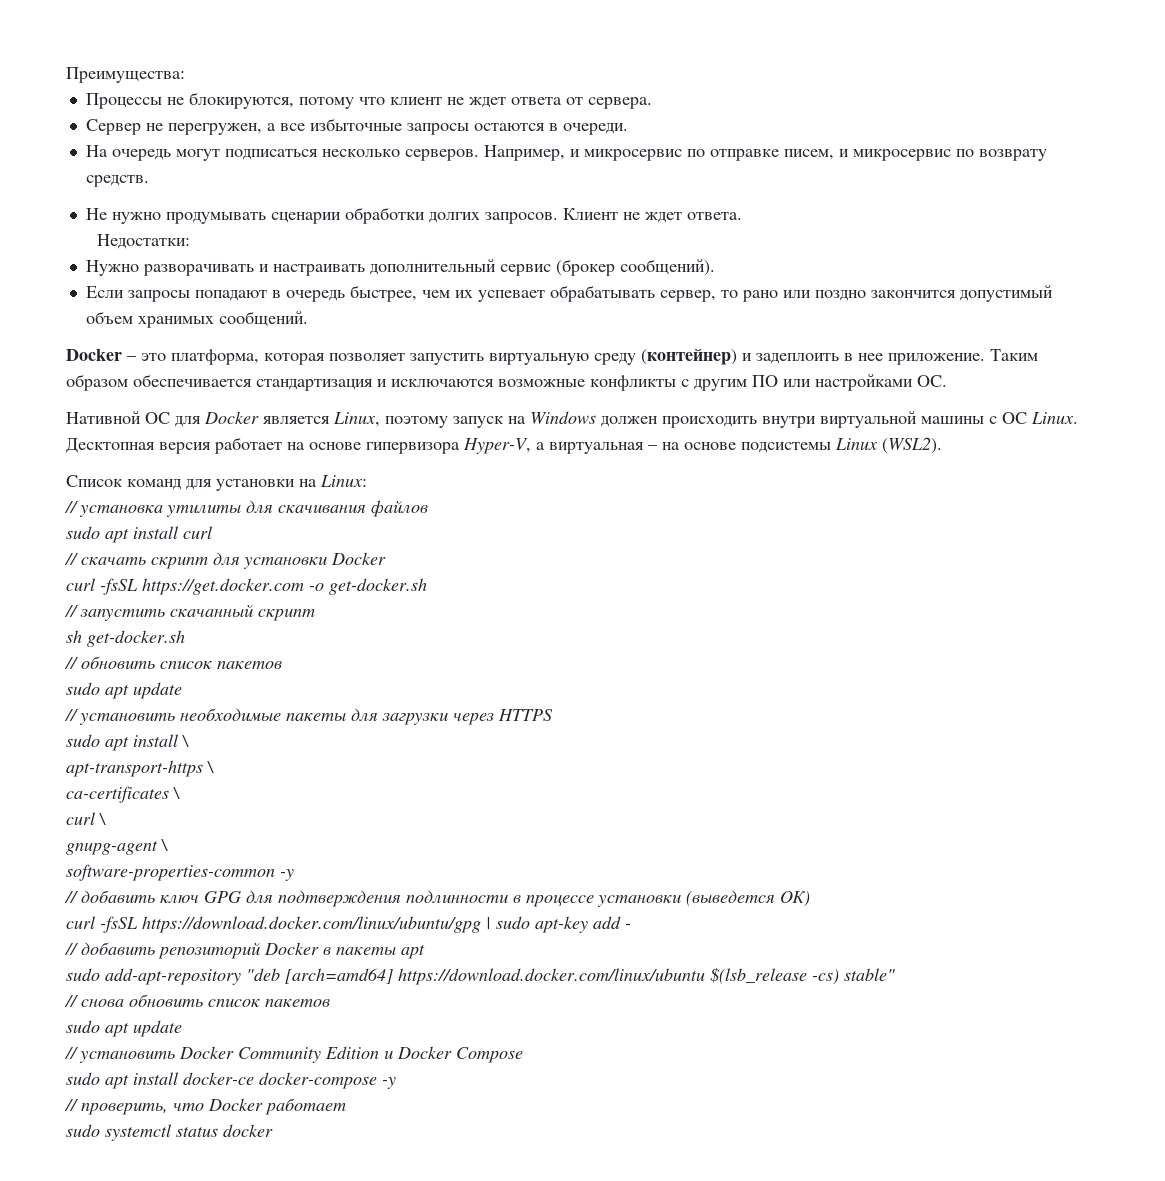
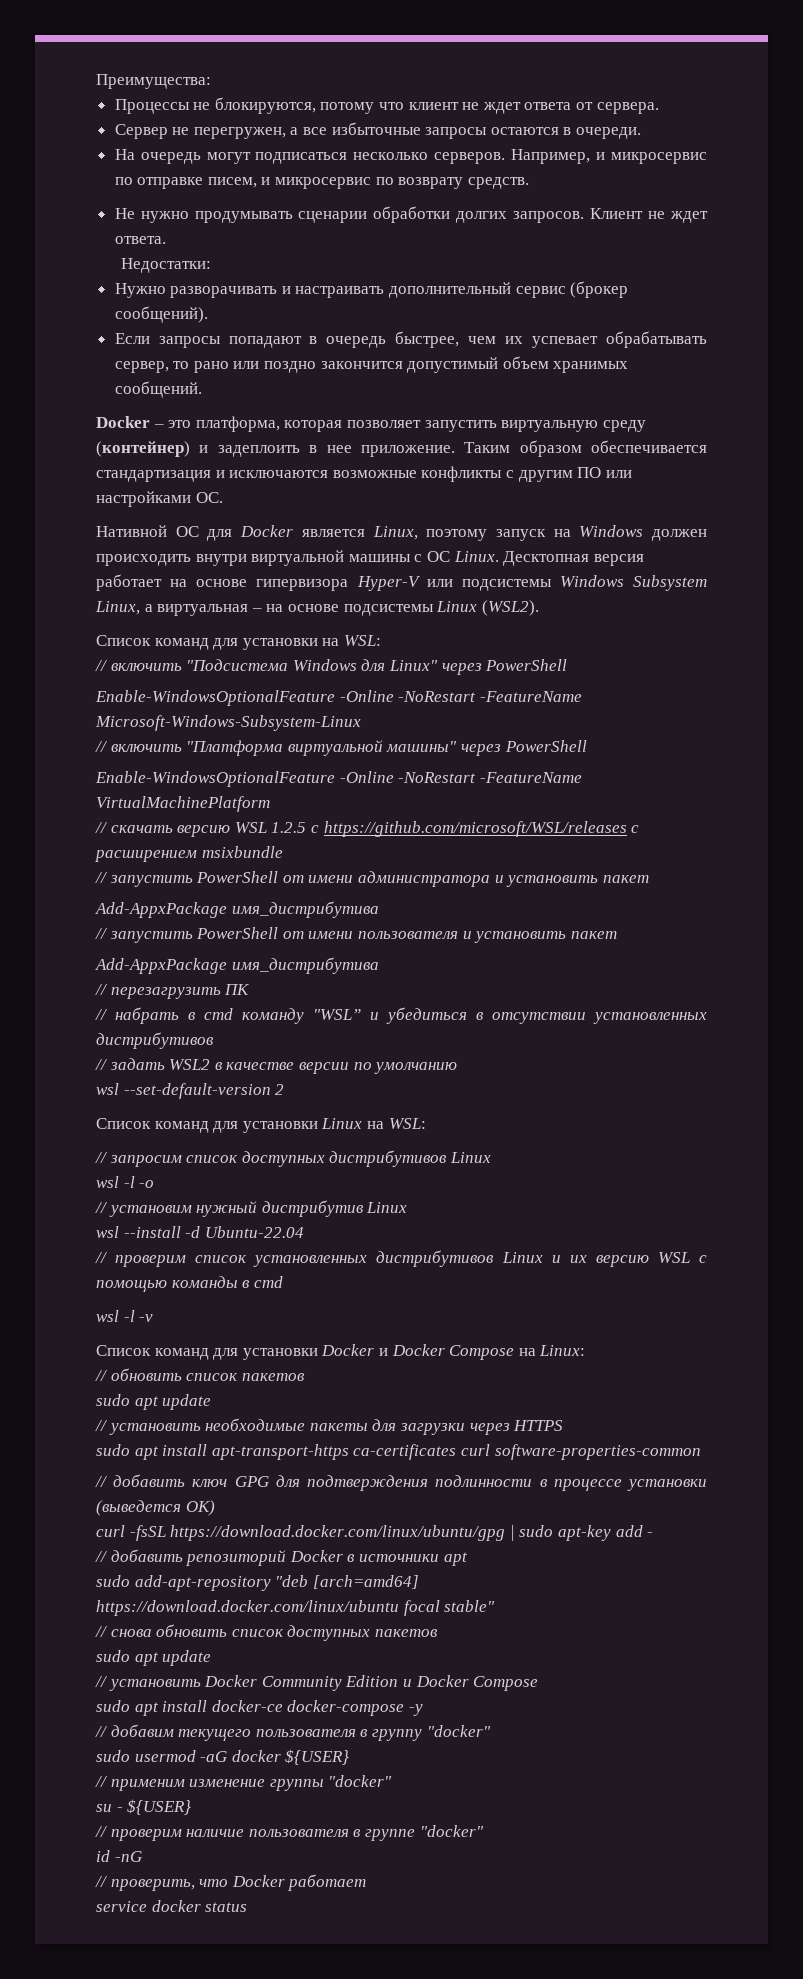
[463,438,531,454] Hyper-V, -> [356,575,707,591] [95,601,140,615] Hyper-V или подсистемы Windows Subsystem Linux,
[320,475,367,487] [64,500,428,517] [66,526,213,543] [64,552,386,569] [66,578,427,595] [64,605,315,621] [66,630,185,647] Linux: // // установка утилиты для скачивания файлов // sudo apt install curl // // скачать скрипт для установки Docker // curl -fsSL https://get.docker.com -o get-docker.sh // // запустить скачанный скрипт // sh get-docker.sh -> [343,635,381,646] [95,659,568,675] [95,690,582,706] [95,715,361,731] [95,740,587,756] [95,771,582,787] [96,796,270,812] [95,821,640,837] [95,846,283,862] [95,871,649,887] [95,901,379,918] [95,927,617,943] [95,957,379,974] [95,984,251,999] [95,1007,707,1024] [96,1032,214,1049] [95,1058,458,1074] [96,1083,285,1099] [96,1118,426,1133] [95,1150,491,1167] [96,1176,155,1188] [95,1200,408,1217] [96,1226,304,1238] [95,1250,708,1267] [96,1276,283,1292] [96,1310,154,1322] [96,1344,586,1360] WSL: // // включить "Подсистема Windows для Linux" через PowerShell // Enable-WindowsOptionalFeature -Online -NoRestart -FeatureName Microsoft-Windows-Subsystem-Linux // // включить "Платформа виртуальной машины" через PowerShell // Enable-WindowsOptionalFeature -Online -NoRestart -FeatureName VirtualMachinePlatform // // скачать версию WSL 1.2.5 с https://github.com/microsoft/WSL/releases с расширением msixbundle // // запустить PowerShell от имени администратора и установить пакет // Add-AppxPackage имя_дистрибутива // // запустить PowerShell от имени пользователя и установить пакет // Add-AppxPackage имя_дистрибутива // // перезагрузить ПК // // набрать в cmd команду "WSL” и убедиться в отсутствии установленных дистрибутивов // // задать WSL2 в качестве версии по умолчанию // wsl --set-default-version 2 // Список команд для установки Linux на WSL: // // запросим список доступных дистрибутивов Linux // wsl -l -o // // установим нужный дистрибутив Linux // wsl --install -d Ubuntu-22.04 // // проверим список установленных дистрибутивов Linux и их версию WSL с помощью команды в cmd // wsl -l -v // Список команд для установки Docker и Docker Compose на Linux:
[182,735,189,747] [66,760,214,777] [66,786,180,803] [66,812,106,825] [66,839,168,855] \ // apt-transport-https \ // ca-certificates \ // curl \ // gnupg-agent \ // -> [211,1444,490,1460] apt-transport-https ca-certificates curl
[280,869,294,881] -y -> (701, 1452) none
[336,946,396,955] пакеты -> [358,1554,439,1562] источники
[710,967,839,985] $(lsb_release -cs) -> [403,1600,440,1616] focal
(260, 1002) none -> [287,1625,371,1641] доступных
(396, 1083) none -> [95,1724,491,1741] [96,1749,350,1765] [95,1775,393,1791] [96,1799,192,1815] [95,1825,484,1841] [96,1850,142,1862] // // добавим текущего пользователя в группу "docker" // sudo usermod -aG docker ${USER} // // применим изменение группы "docker" // su - ${USER} // // проверим наличие пользователя в группе "docker" // id -nG
[66,1124,273,1141] sudo systemctl status docker -> [96,1900,248,1912] service docker status

